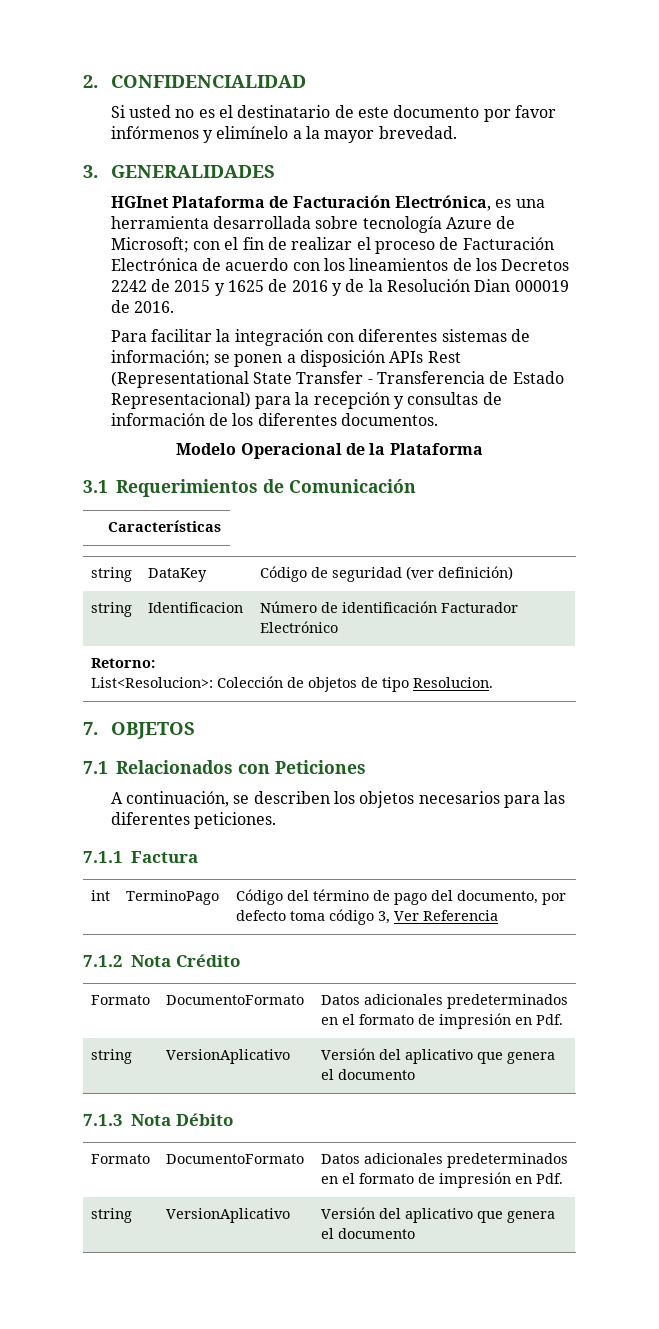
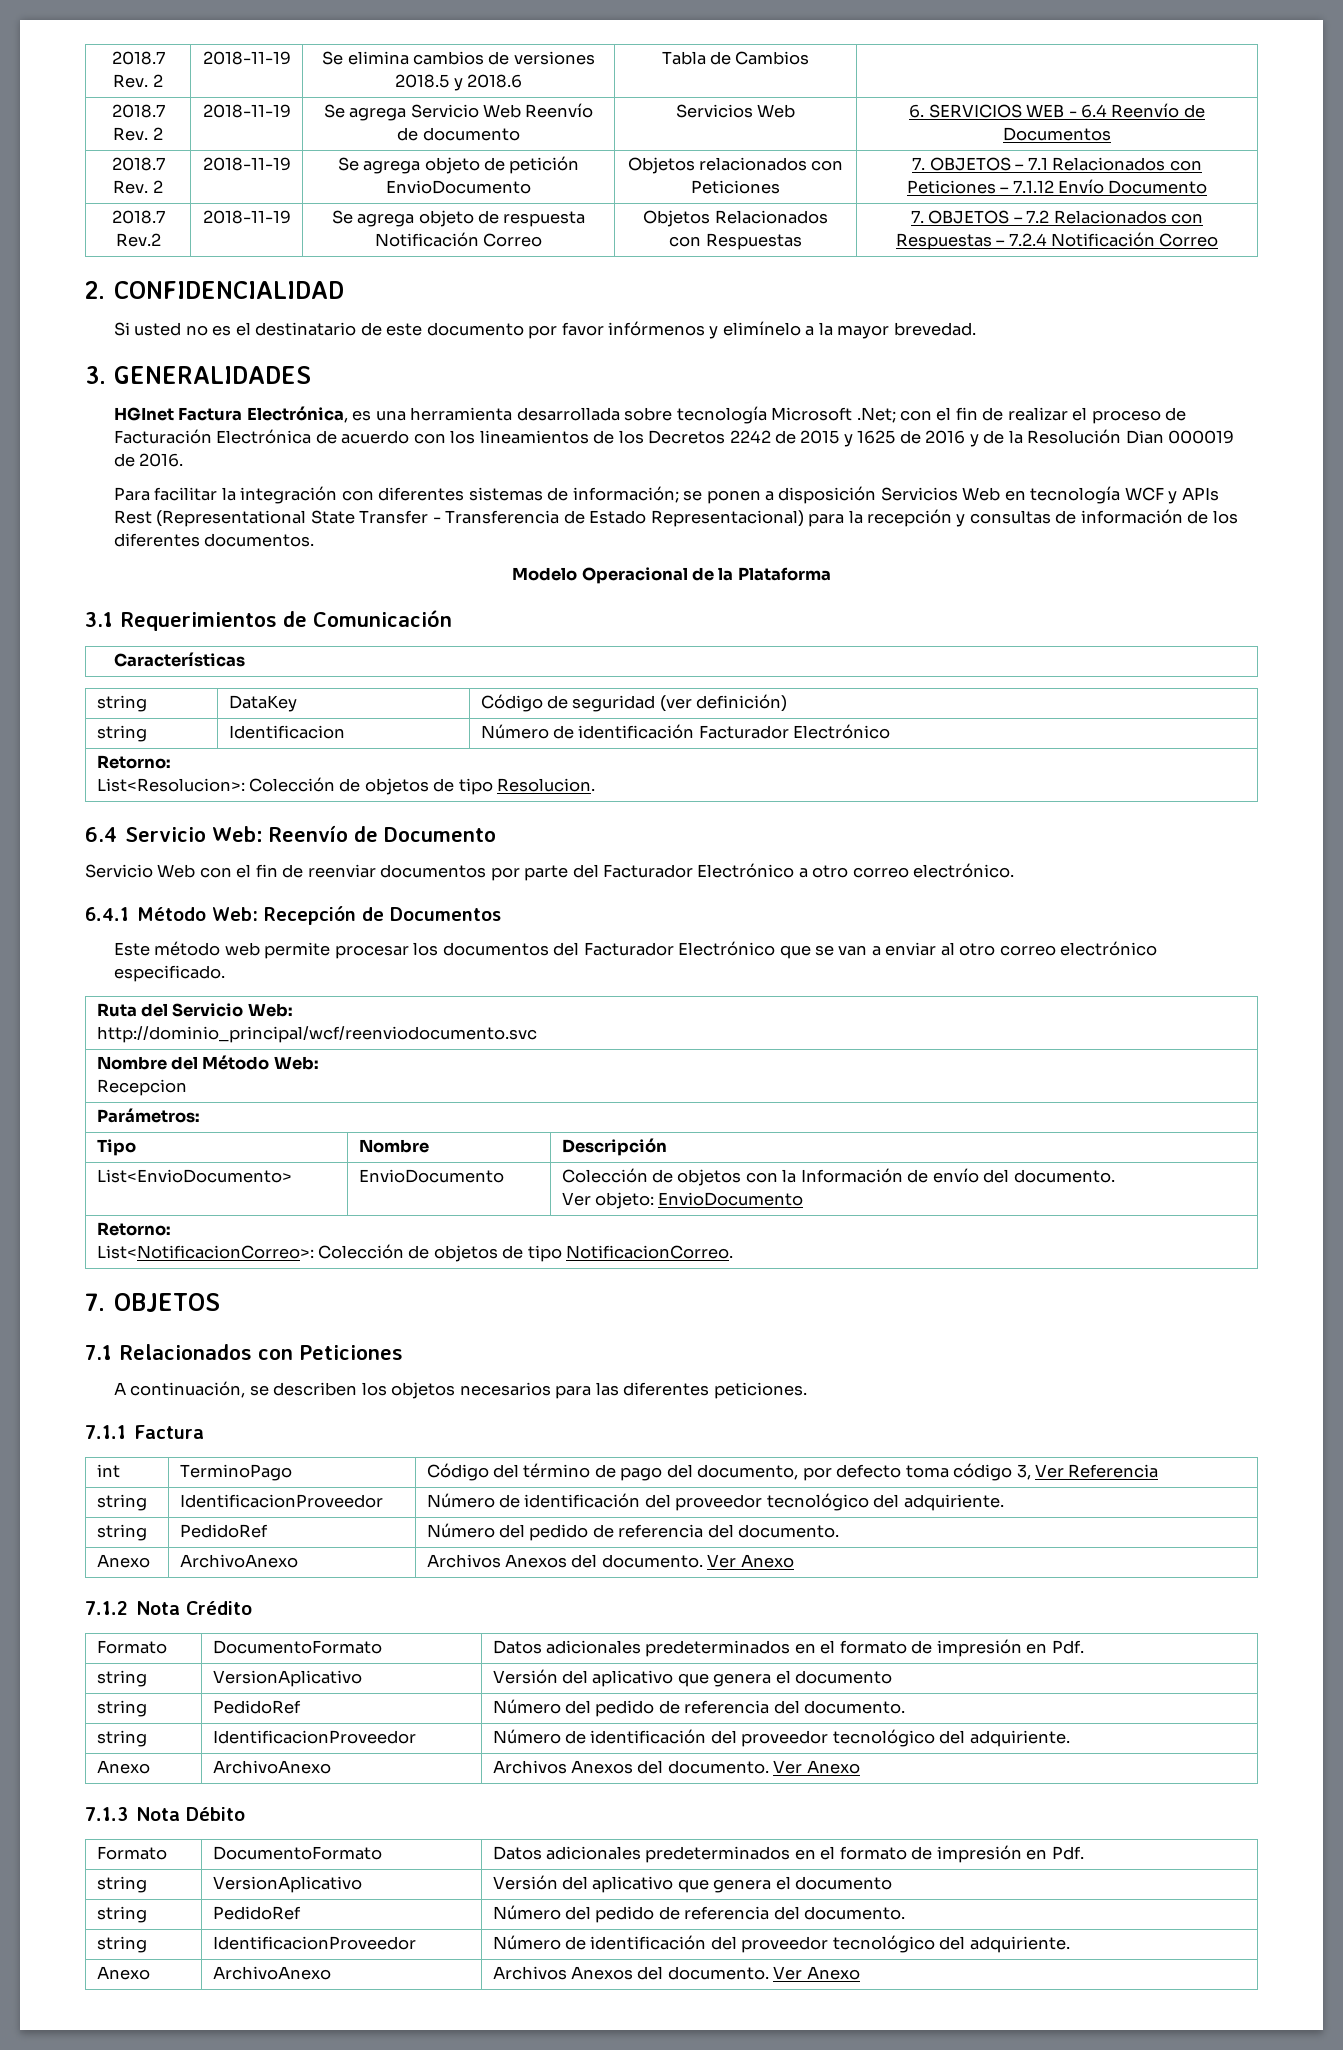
(83, 81) none -> [111,51,165,65] [113,74,163,88] [202,51,291,65] [322,51,595,65] [395,74,522,91] [661,51,810,65] [111,104,165,118] [113,127,163,141] [202,104,291,118] [323,103,594,121] [397,127,520,141] [675,104,796,118] [909,103,1205,118] [1003,127,1111,141] [111,157,165,171] [113,180,163,194] [202,157,291,171] [337,156,580,174] [386,180,531,194] [627,157,844,174] [691,180,780,194] [912,157,1202,171] [906,179,1208,194] [111,210,165,224] [115,233,161,247] [202,210,291,224] [331,210,586,227] [374,232,543,247] [643,210,828,227] [669,233,802,250] [910,210,1204,224] [895,232,1219,250] 2018.7 Rev. 2 | 2018-11-19 | Se elimina cambios de versiones 2018.5 y 2018.6 | Tabla de Cambios | // 2018.7 Rev. 2 | 2018-11-19 | Se agrega Servicio Web Reenvío de documento | Servicios Web | 6. SERVICIOS WEB - 6.4 Reenvío de Documentos // 2018.7 Rev. 2 | 2018-11-19 | Se agrega objeto de petición EnvioDocumento | Objetos relacionados con Peticiones | 7. OBJETOS – 7.1 Relacionados con Peticiones – 7.1.12 Envío Documento // 2018.7 Rev.2 | 2018-11-19 | Se agrega objeto de respuesta Notificación Correo | Objetos Relacionados con Respuestas | 7. OBJETOS – 7.2 Relacionados con Respuestas – 7.2.4 Notificación Correo //
[172,195,391,208] Plataforma de Facturación -> [178,407,243,421] Factura
[446,216,516,229] [110,237,189,253] Azure de Microsoft; -> [771,407,896,423] Microsoft .Net;
(386, 358) none -> [880,486,1178,504] Servicios Web en tecnología WCF y
(493, 682) none -> [85,825,497,842] [85,863,1015,881] [85,906,502,925] [113,941,1158,959] [113,965,225,982] [96,1003,293,1017] [96,1026,537,1043] [96,1055,319,1070] [96,1079,187,1096] [96,1108,200,1123] [96,1139,136,1156] [358,1139,429,1153] [561,1138,667,1156] [96,1169,292,1183] [358,1169,504,1183] [561,1168,1115,1186] [561,1192,804,1209] [96,1222,171,1236] [96,1244,734,1262] // 6.4 Servicio Web: Reenvío de Documento // Servicio Web con el fin de reenviar documentos por parte del Facturador Electrónico a otro correo electrónico. // 6.4.1 Método Web: Recepción de Documentos // Este método web permite procesar los documentos del Facturador Electrónico que se van a enviar al otro correo electrónico especificado. // Ruta del Servicio Web: // http://dominio_principal/wcf/reenviodocumento.svc // Nombre del Método Web: // Recepcion // Parámetros: // Tipo | Nombre | Descripción // List<EnvioDocumento> | EnvioDocumento | Colección de objetos con la Información de envío del documento. // Ver objeto: EnvioDocumento // Retorno: // List<NotificacionCorreo>: Colección de objetos de tipo NotificacionCorreo.
(498, 915) none -> [96,1494,147,1511] [179,1494,383,1508] [426,1493,1004,1511] [96,1524,147,1541] [179,1524,268,1538] [426,1523,840,1541] [96,1554,150,1568] [179,1554,298,1568] [426,1554,794,1568] // string | IdentificacionProveedor | Número de identificación del proveedor tecnológico del adquiriente. // string | PedidoRef | Número del pedido de referencia del documento. // Anexo | ArchivoAnexo | Archivos Anexos del documento. Ver Anexo
(415, 1074) none -> [96,1700,147,1717] [212,1700,301,1714] [492,1699,906,1717] [96,1730,147,1747] [212,1730,416,1744] [492,1729,1070,1747] [96,1760,150,1774] [212,1760,331,1774] [492,1760,860,1774] // string | PedidoRef | Número del pedido de referencia del documento. // string | IdentificacionProveedor | Número de identificación del proveedor tecnológico del adquiriente. // Anexo | ArchivoAnexo | Archivos Anexos del documento. Ver Anexo
(415, 1233) none -> [96,1906,147,1923] [212,1906,301,1920] [492,1905,906,1923] [96,1936,147,1953] [212,1936,416,1950] [492,1935,1070,1953] [96,1966,150,1980] [212,1966,331,1980] [492,1966,860,1980] // string | PedidoRef | Número del pedido de referencia del documento. // string | IdentificacionProveedor | Número de identificación del proveedor tecnológico del adquiriente. // Anexo | ArchivoAnexo | Archivos Anexos del documento. Ver Anexo

